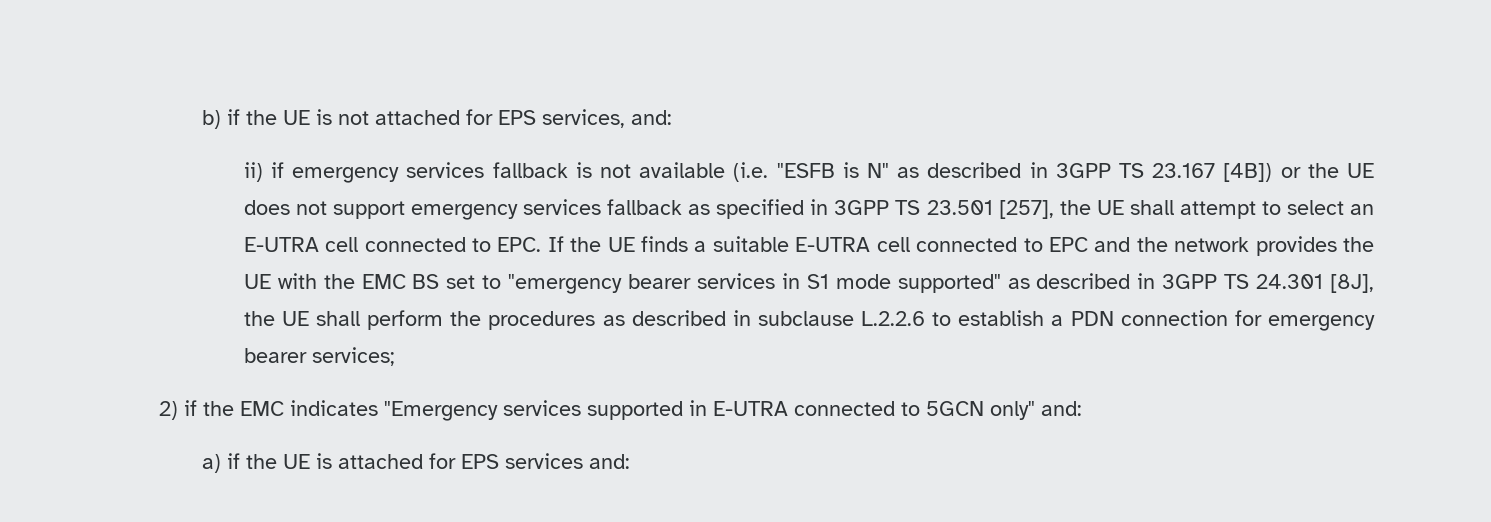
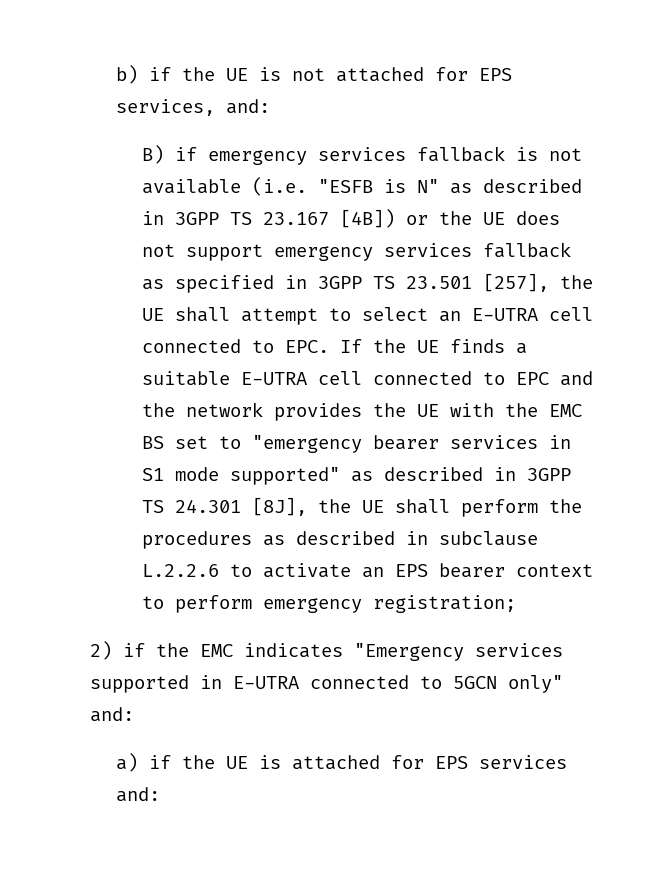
[243,162,263,182] ii) -> [141,145,164,164] B)
[958,310,1375,331] [243,347,395,366] establish a PDN connection for emergency bearer services; -> [262,563,593,578] [141,595,516,613] activate an EPS bearer context to perform emergency registration;

